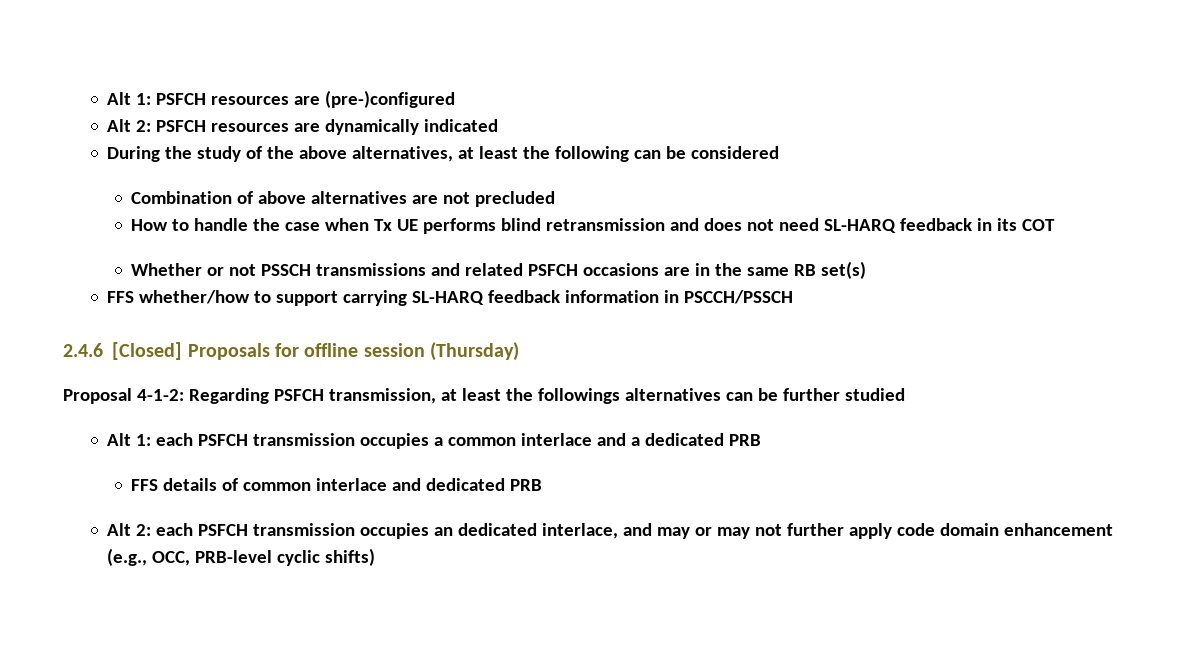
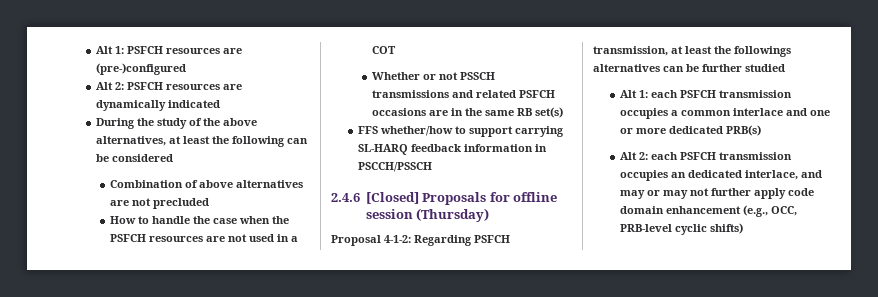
[374,218,1018,234] Tx UE performs blind retransmission and does not need SL-HARQ feedback in its -> [272,216,290,224] [110,234,299,242] the PSFCH resources are not used in a
[631,433,762,446] [131,478,543,491] a dedicated PRB // FFS details of common interlace and dedicated PRB -> [809,110,830,116] [619,125,761,136] one or more dedicated PRB(s)

